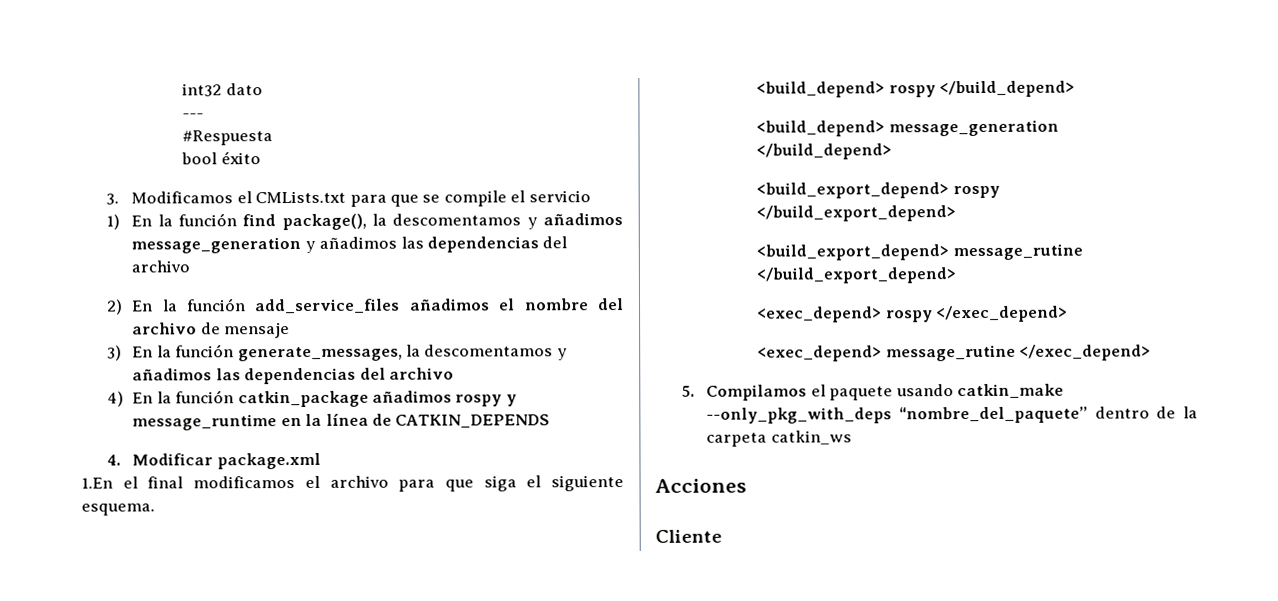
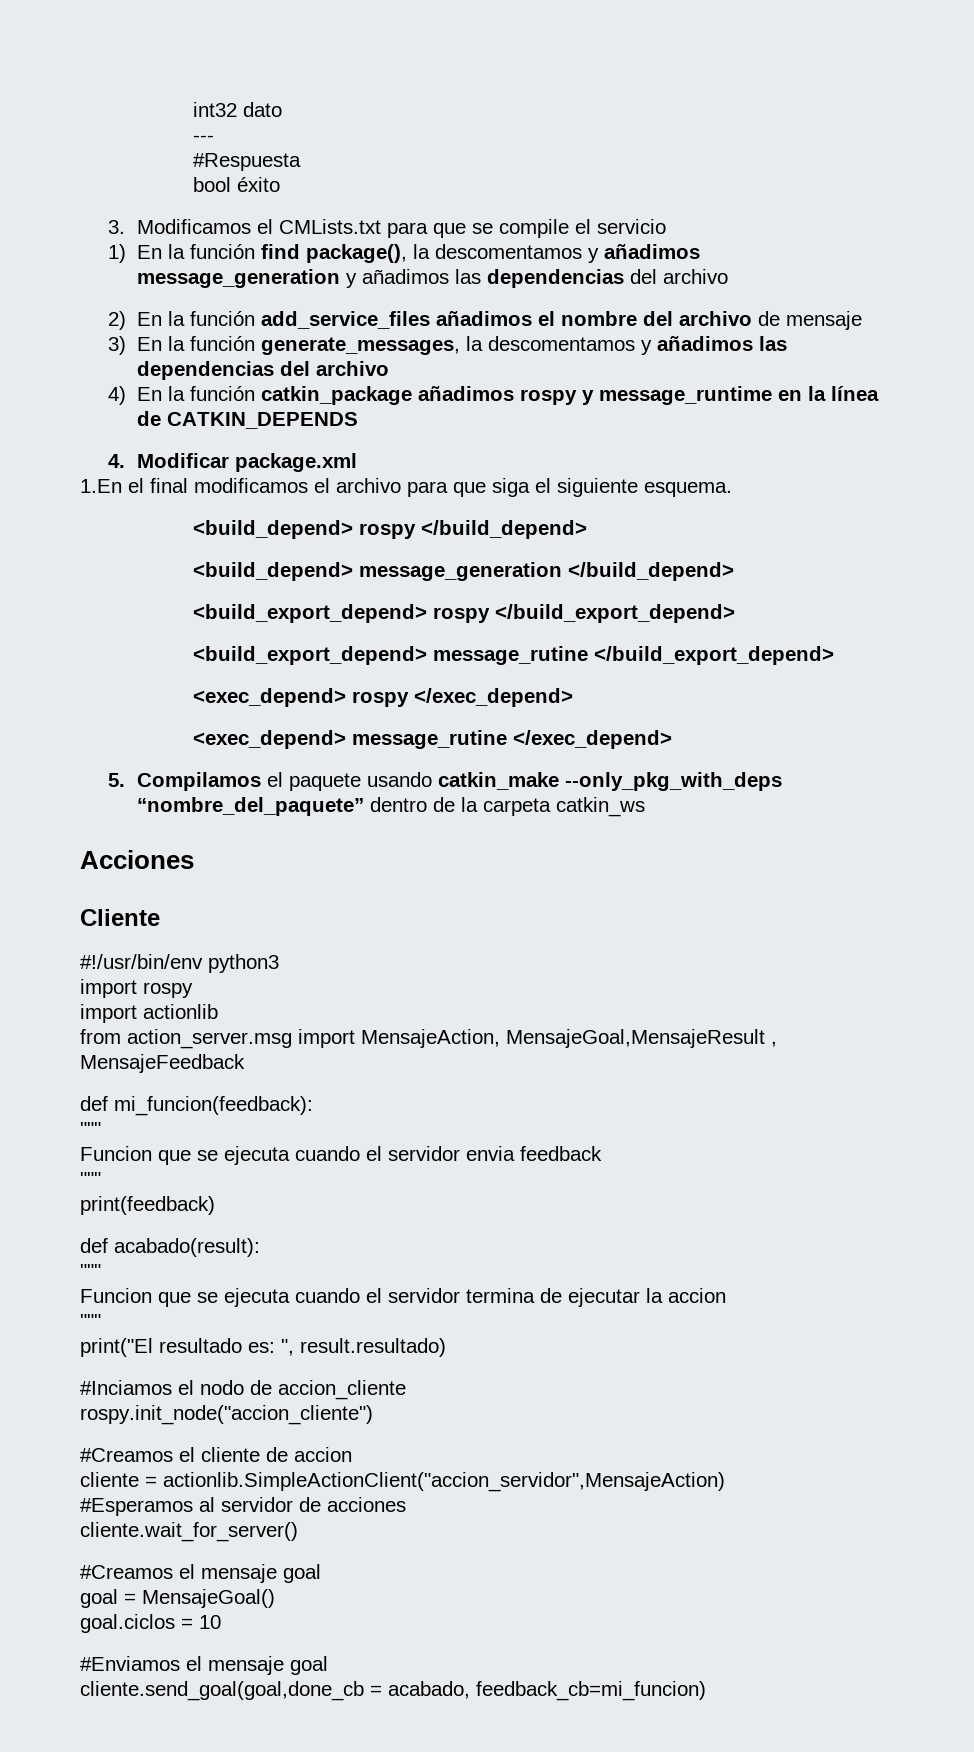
(722, 536) none -> [80,954,279,973] [80,979,193,998] [80,1004,218,1023] [80,1029,777,1049] [80,1054,245,1073] [80,1096,313,1116] [80,1122,101,1136] [80,1146,602,1165] [80,1172,101,1186] [80,1196,215,1215] [80,1238,260,1257] [80,1264,101,1278] [80,1288,726,1307] [80,1314,101,1328] [80,1338,446,1357] [80,1380,406,1400] [80,1405,373,1425] [80,1447,352,1462] [80,1472,725,1492] [80,1497,406,1516] [80,1522,298,1542] [80,1564,321,1583] [80,1589,275,1608] [80,1614,221,1633] [80,1656,328,1675] [80,1681,706,1701] // #!/usr/bin/env python3 // import rospy // import actionlib // from action_server.msg import MensajeAction, MensajeGoal,MensajeResult , MensajeFeedback // def mi_funcion(feedback): // """ // Funcion que se ejecuta cuando el servidor envia feedback // """ // print(feedback) // def acabado(result): // """ // Funcion que se ejecuta cuando el servidor termina de ejecutar la accion // """ // print("El resultado es: ", result.resultado) // #Inciamos el nodo de accion_cliente // rospy.init_node("accion_cliente") // #Creamos el cliente de accion // cliente = actionlib.SimpleActionClient("accion_servidor",MensajeAction) // #Esperamos al servidor de acciones // cliente.wait_for_server() // #Creamos el mensaje goal // goal = MensajeGoal() // goal.ciclos = 10 // #Enviamos el mensaje goal // cliente.send_goal(goal,done_cb = acabado, feedback_cb=mi_funcion)

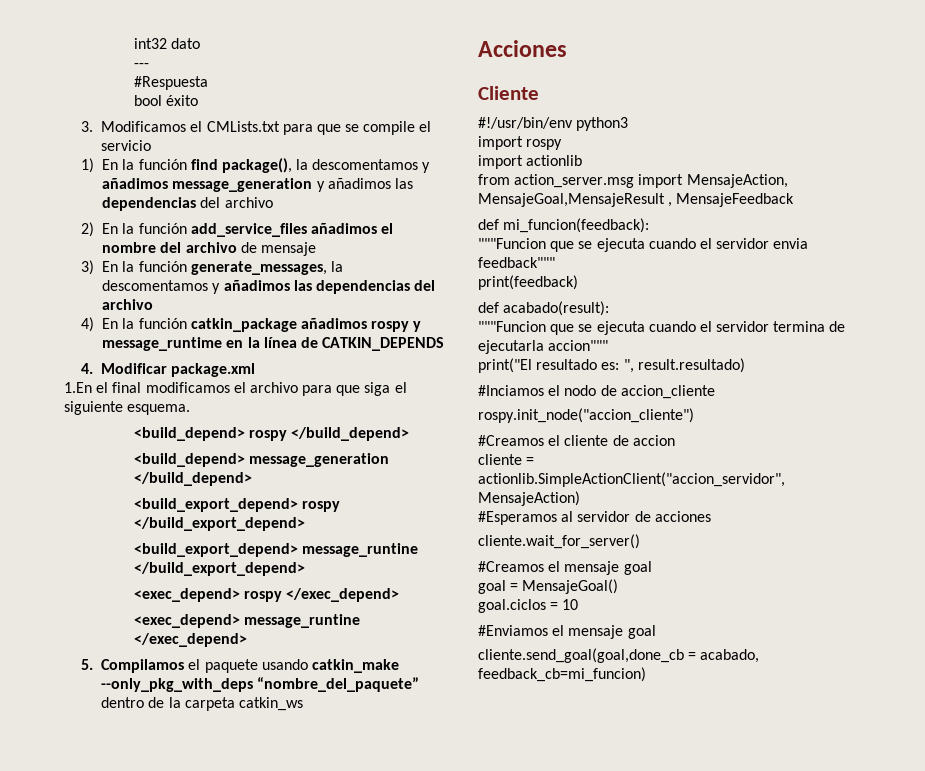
[433,646,589,665] message_rutine -> [301,543,418,557] message_runtine
[352,730,508,749] message_rutine -> [243,614,360,628] message_runtine
[80,1122,101,1136] [80,1146,152,1161] """ // Funcion -> [478,238,546,249] """Funcion
[520,1146,602,1161] [80,1172,101,1186] feedback // """ -> [478,257,555,268] feedback"""
[80,1264,101,1278] [80,1288,152,1303] """ // Funcion -> [478,321,546,332] """Funcion
[568,1288,726,1307] [80,1314,101,1328] ejecutar la accion // """ -> [478,340,609,354] ejecutarla accion"""

